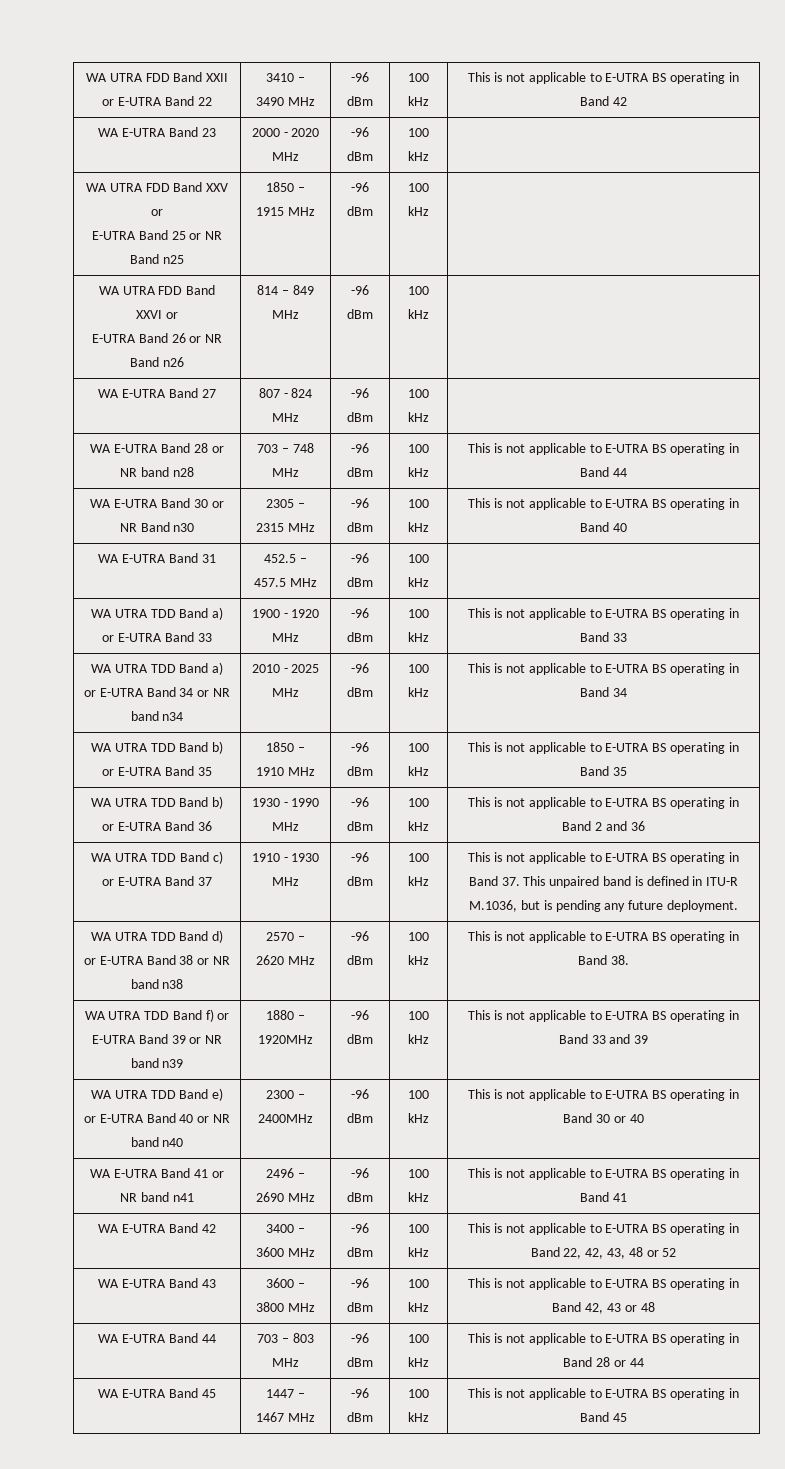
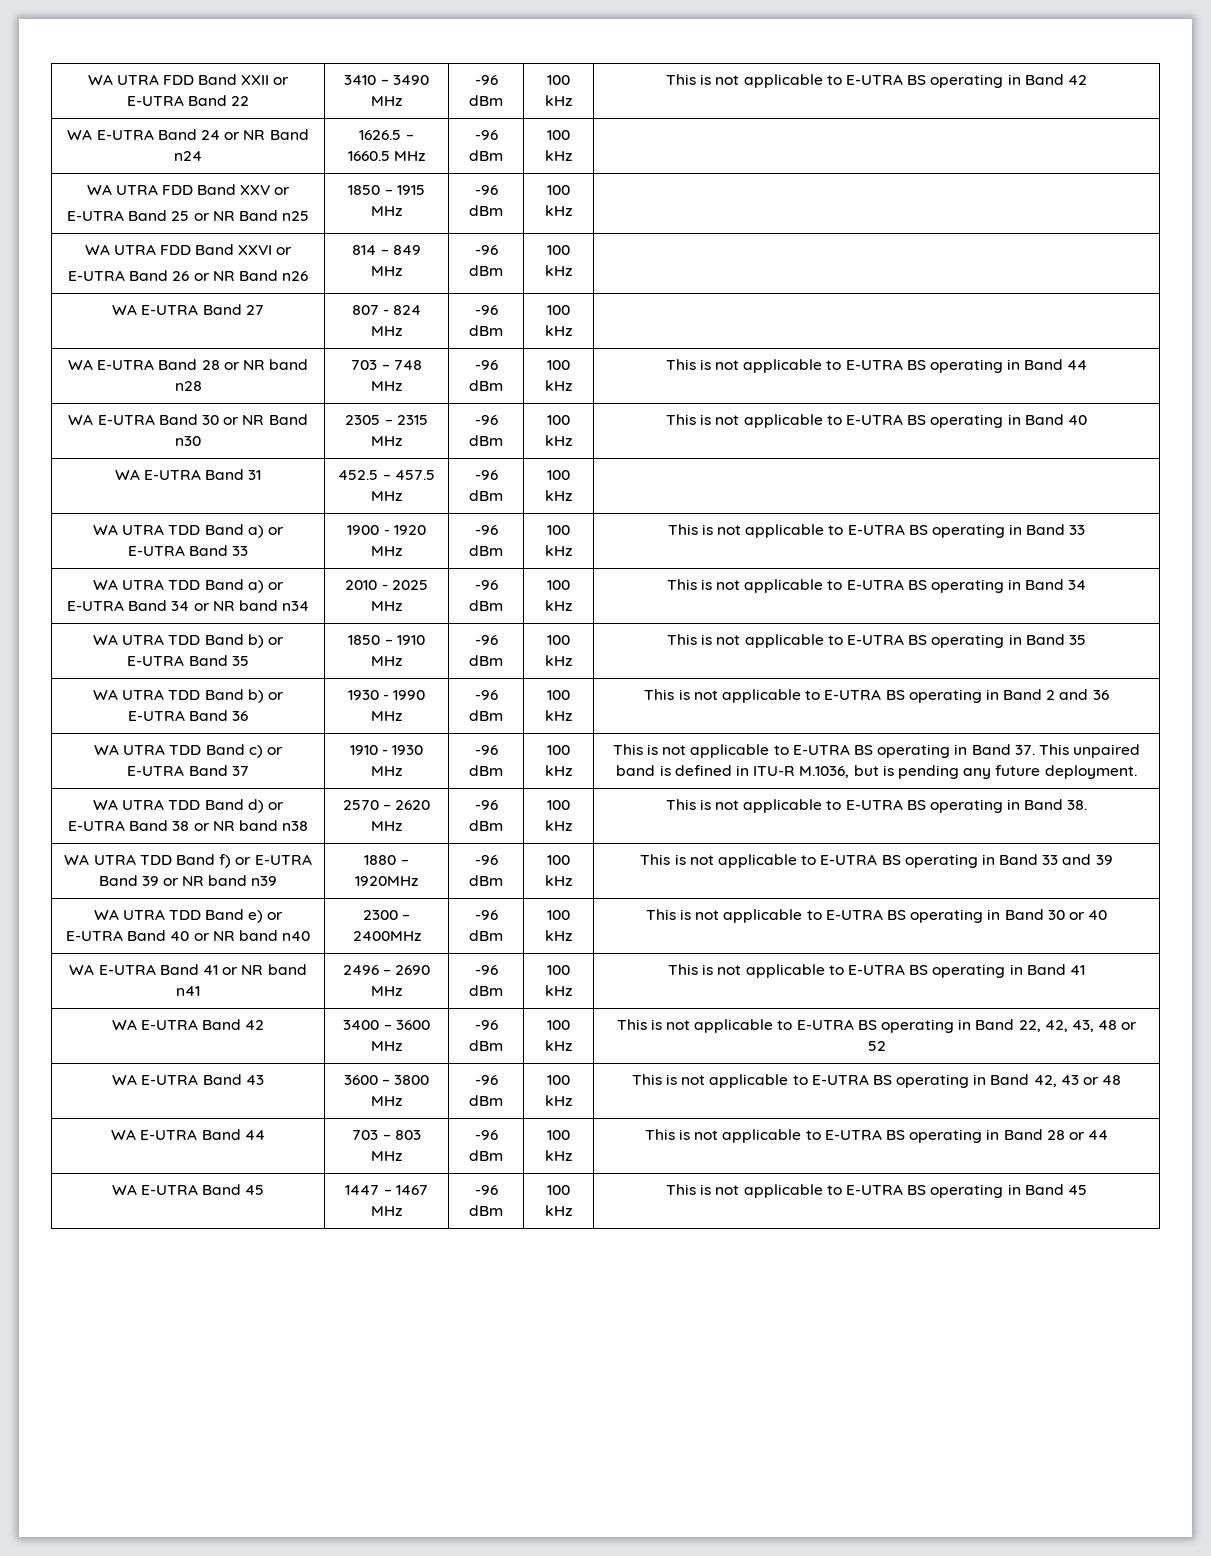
[201,128,216,137] [251,128,320,137] 23 | 2000 - 2020 -> [201,129,309,140] [174,151,202,161] [359,130,414,140] [347,151,390,161] 24 or NR Band n24 | 1626.5 – 1660.5

